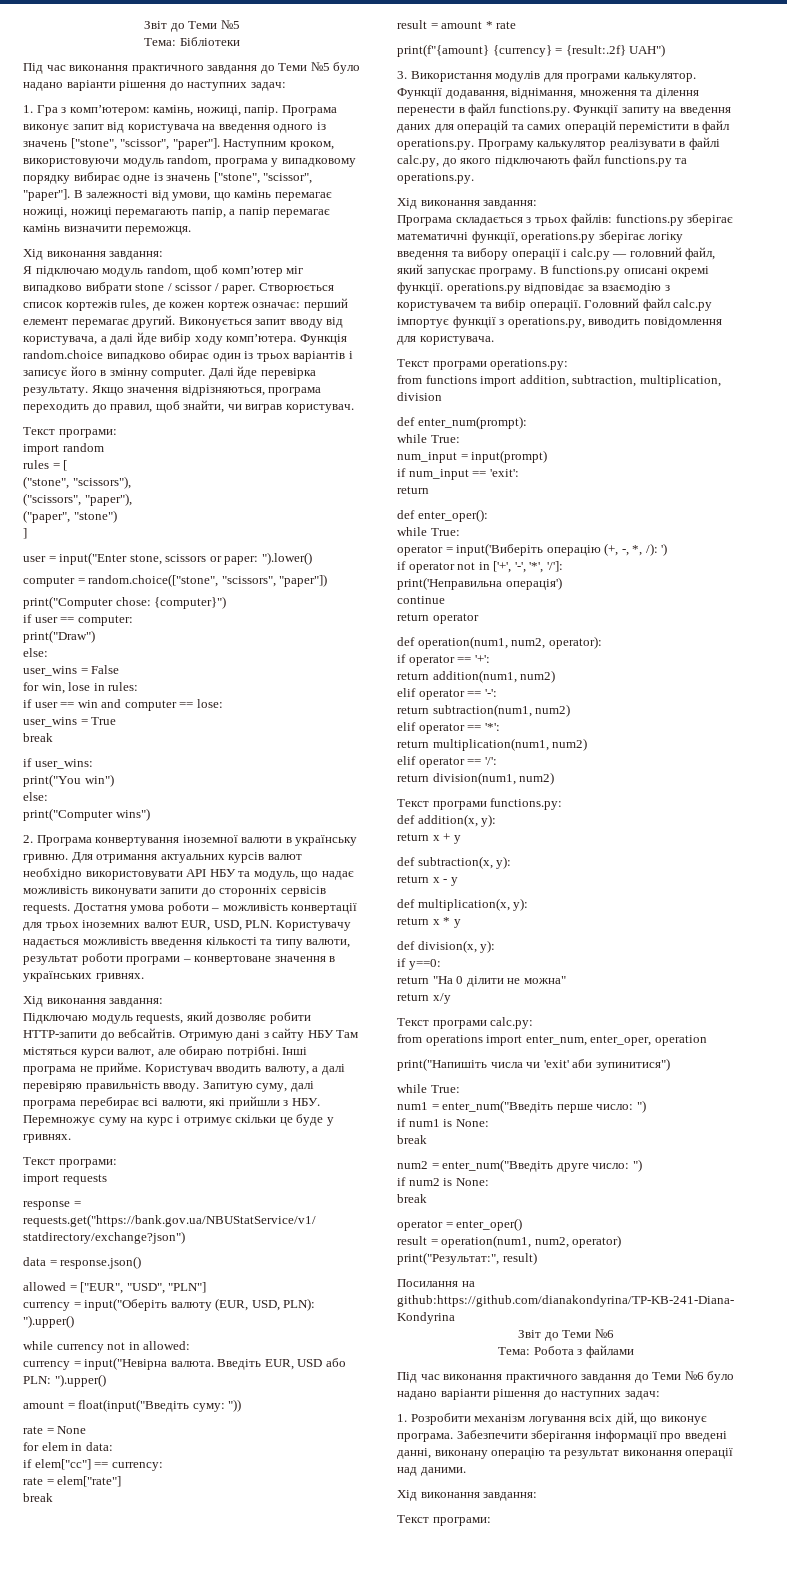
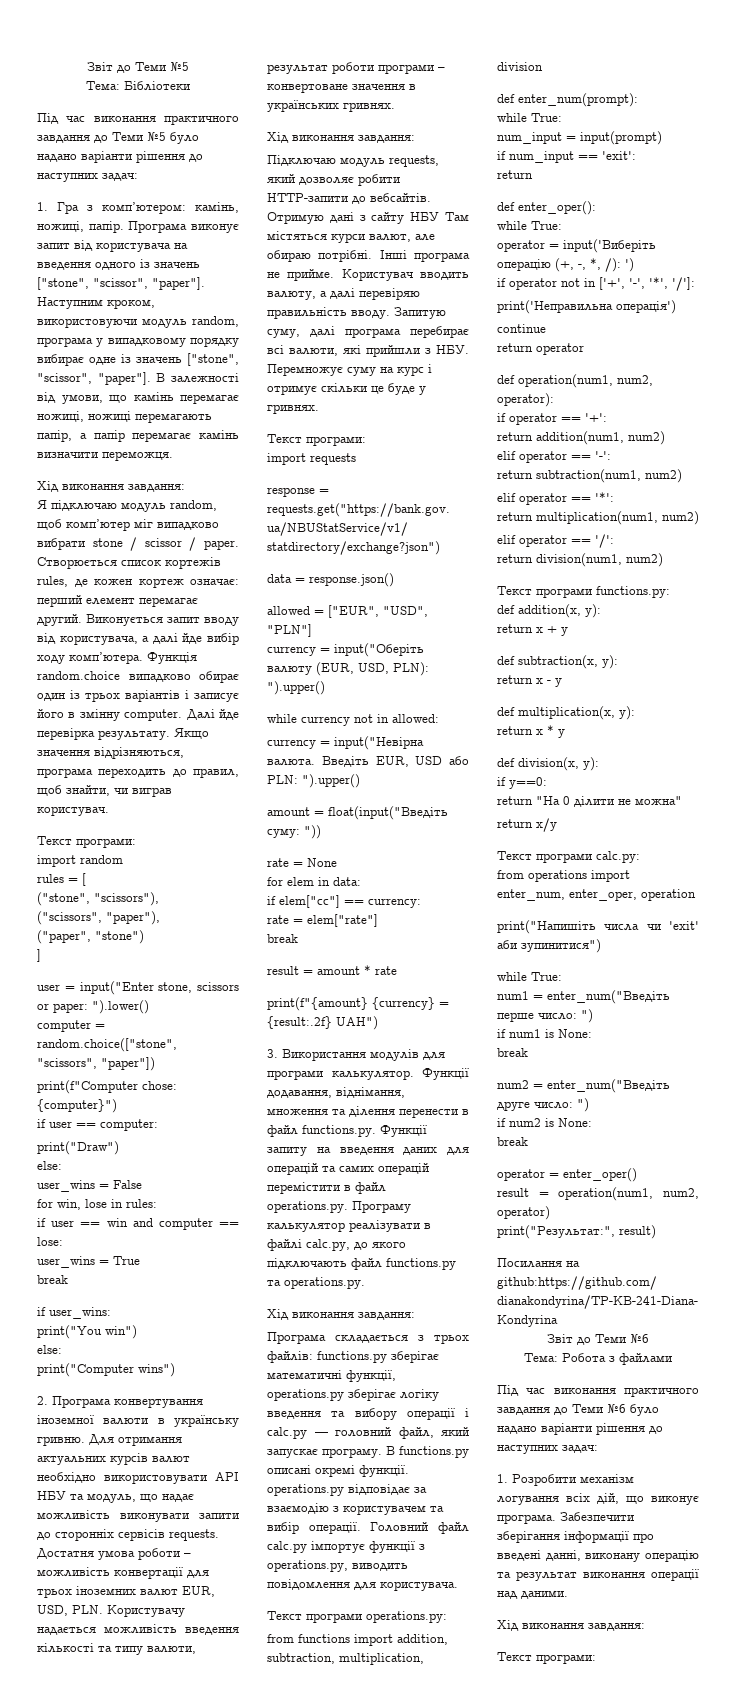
[23,596,113,609] print("Computer -> [37,1080,138,1094] print(f"Computer

